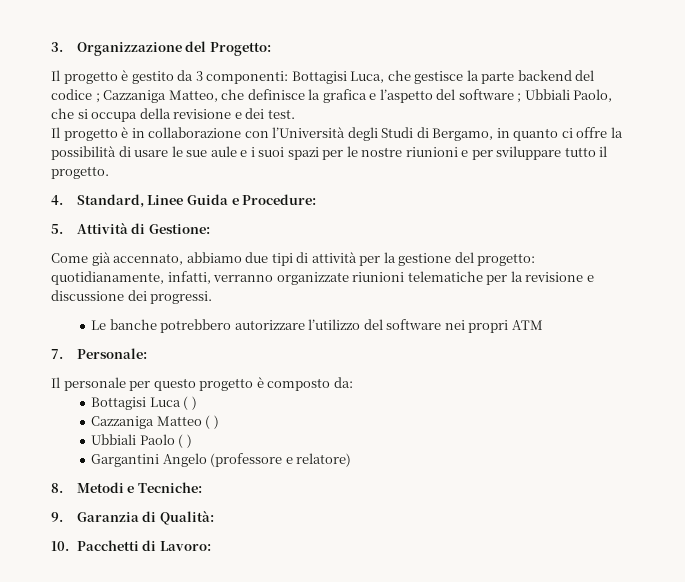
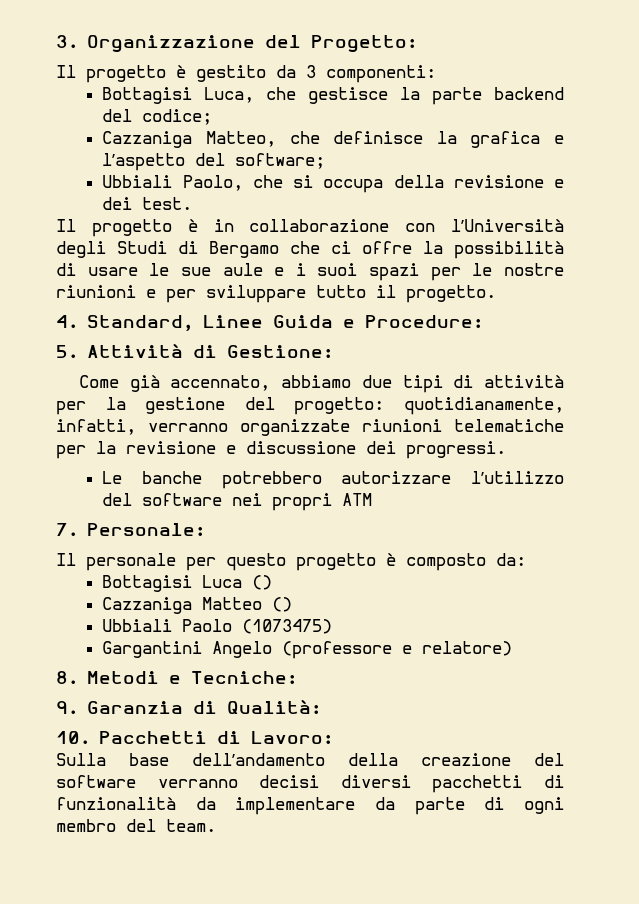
(289, 77) none -> (436, 74) //
[51,89,100,103] codice ; -> [142,109,213,125] codice; //
[458,89,522,103] software ; -> [235,153,326,169] software; //
[432,128,559,141] Bergamo, in quanto -> [209,241,320,258] Bergamo che
[183,396,197,410] ( ) -> [252,575,273,590] ()
[205,415,219,429] ( ) -> [272,597,293,612] ()
[178,434,192,448] ( ) -> [242,619,333,634] (1073475)
(211, 546) none -> [56,753,564,766] [56,775,564,793] [56,797,564,815] [56,819,216,832] // Sulla base dell’andamento della creazione del software verranno decisi diversi pacchetti di funzionalità da implementare da parte di ogni membro del team.

